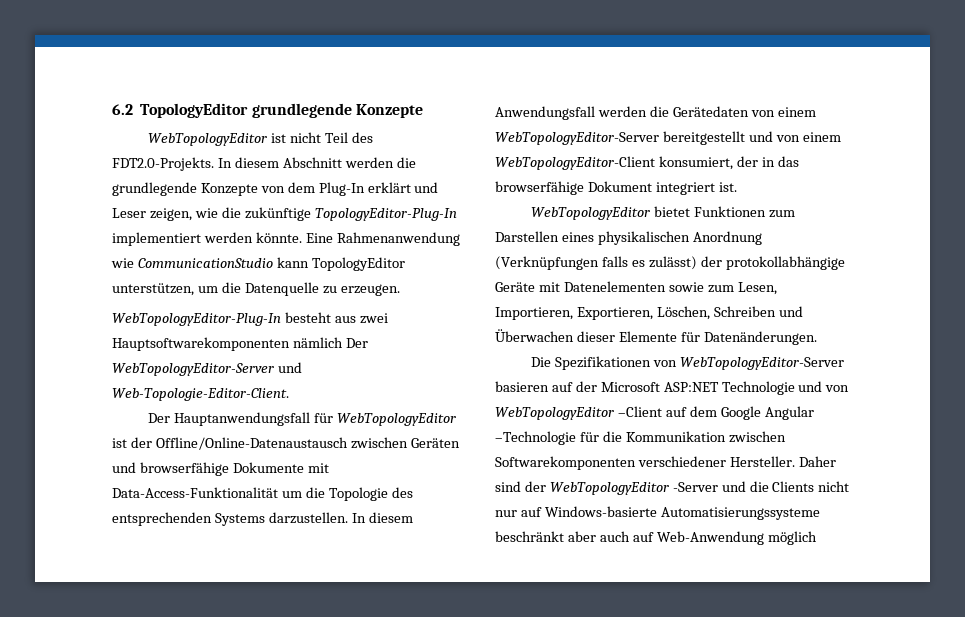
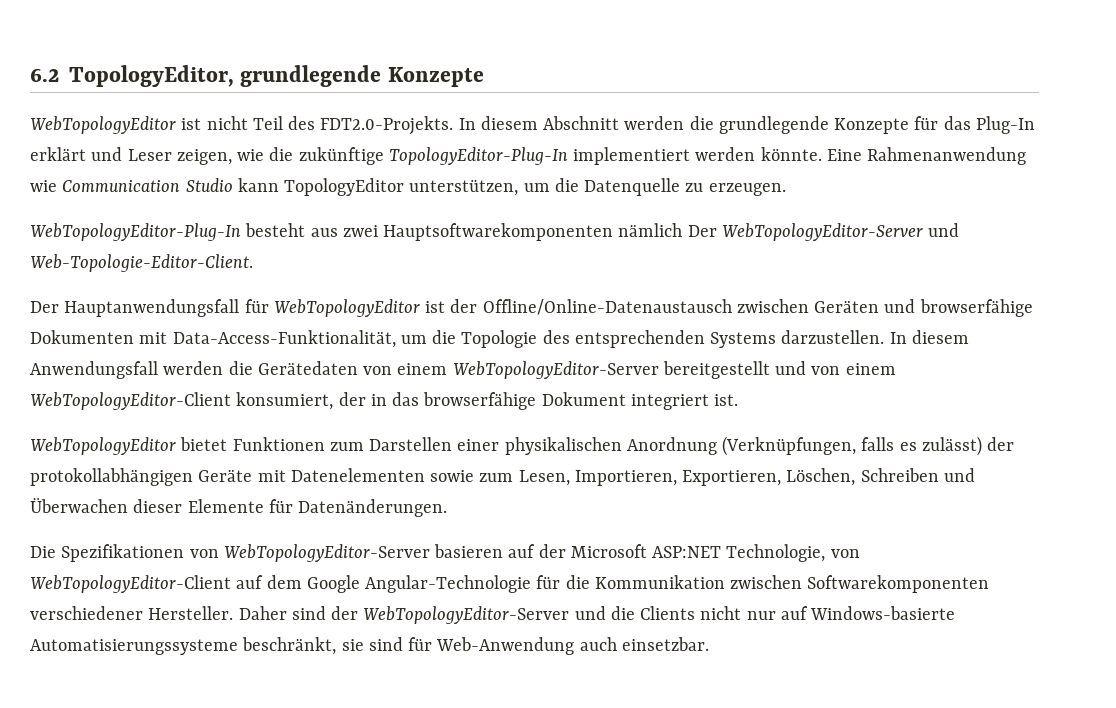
[140,103,249,118] TopologyEditor -> [68,65,234,87] TopologyEditor,
[260,182,315,193] von dem -> [914,116,971,130] für das
[137,258,273,268] CommunicationStudio -> [62,178,233,192] Communication Studio
[232,462,329,473] [112,487,278,498] Dokumente mit Data-Access-Funktionalität -> [30,330,396,348] Dokumenten mit Data-Access-Funktionalität,
[561,232,594,242] eines -> [457,439,500,451] einer
[495,256,599,270] (Verknüpfungen -> [722,436,857,456] (Verknüpfungen,
[725,256,845,270] protokollabhängige -> [30,468,193,486] protokollabhängigen
[721,381,850,395] [495,406,662,420] Technologie und von WebTopologyEditor –Client -> [726,544,860,562] [30,575,231,593] Technologie, von WebTopologyEditor-Client
[764,406,814,420] [495,431,576,445] Angular –Technologie -> [365,575,532,593] Angular-Technologie
[549,482,718,495] WebTopologyEditor -Server -> [363,606,570,624] WebTopologyEditor-Server
[495,531,817,545] beschränkt aber auch auf Web-Anwendung möglich -> [242,637,709,655] beschränkt, sie sind für Web-Anwendung auch einsetzbar.

